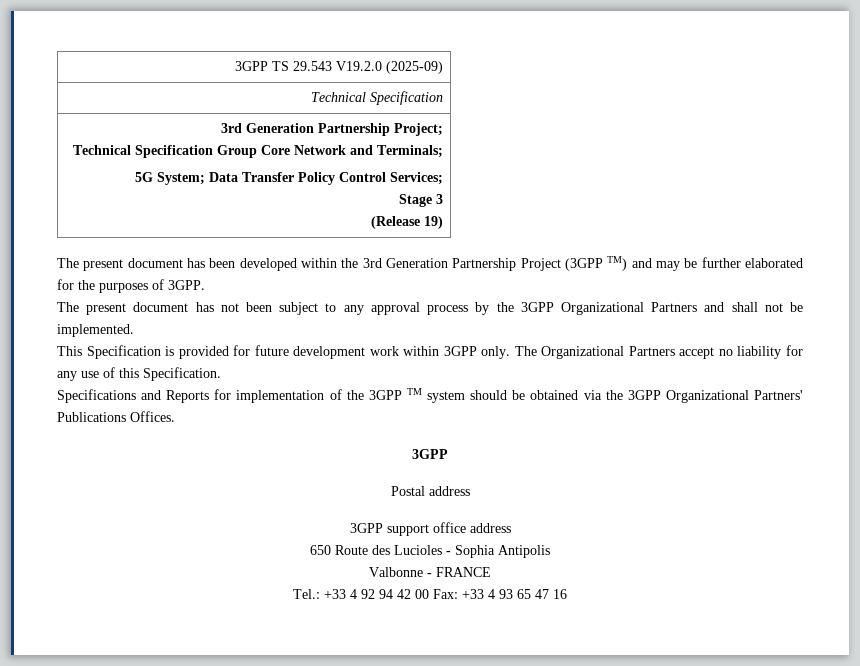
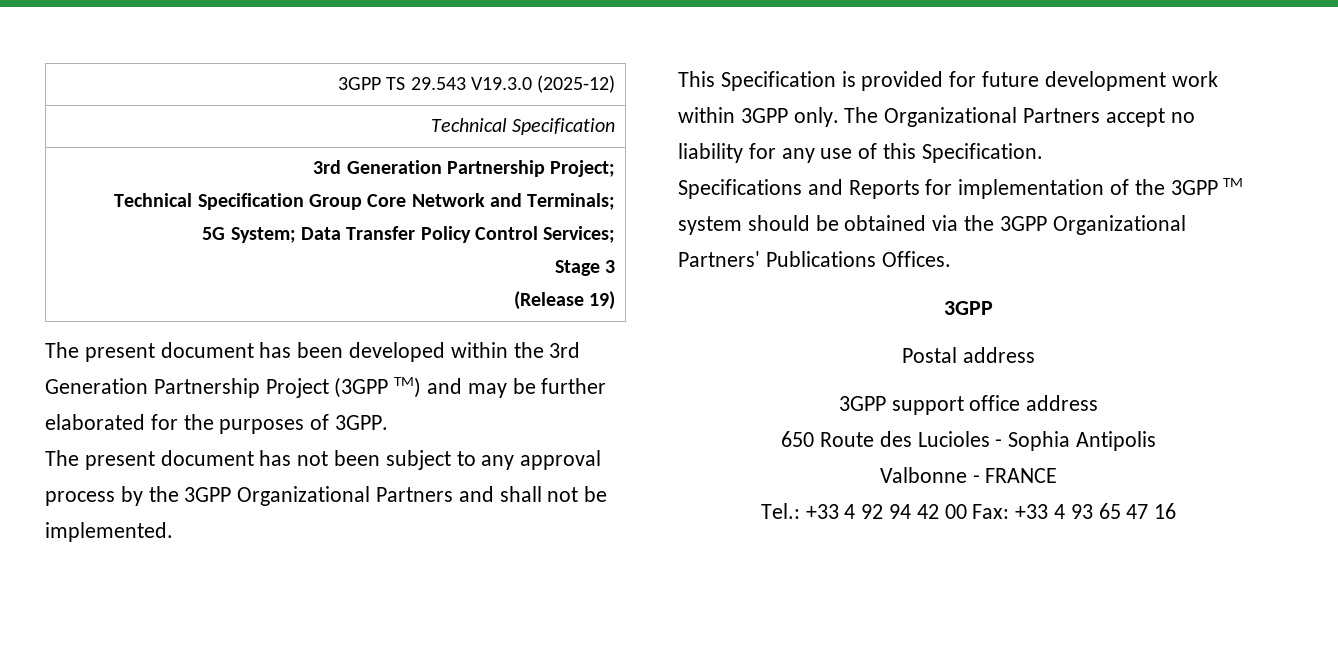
[335,61,443,74] V19.2.0 (2025-09) -> [470,75,616,93] V19.3.0 (2025-12)

